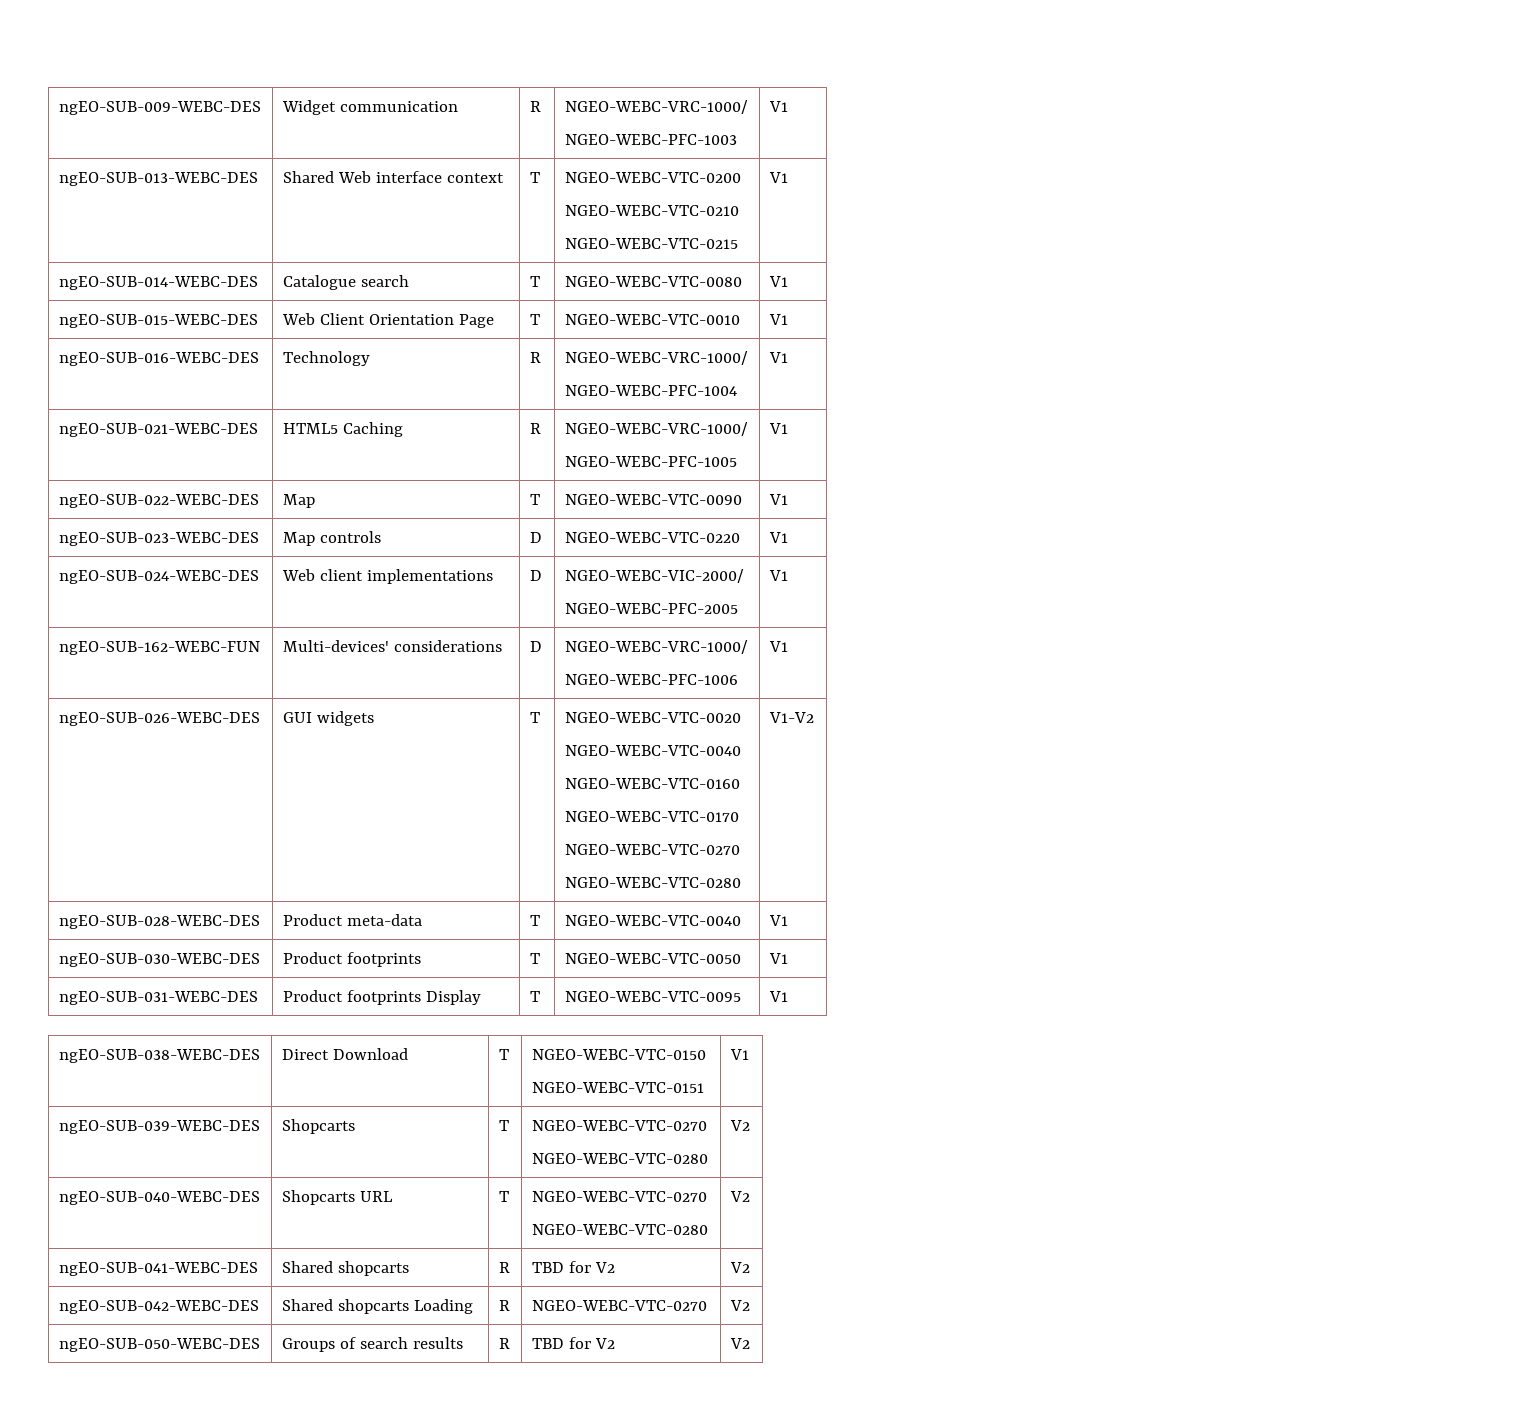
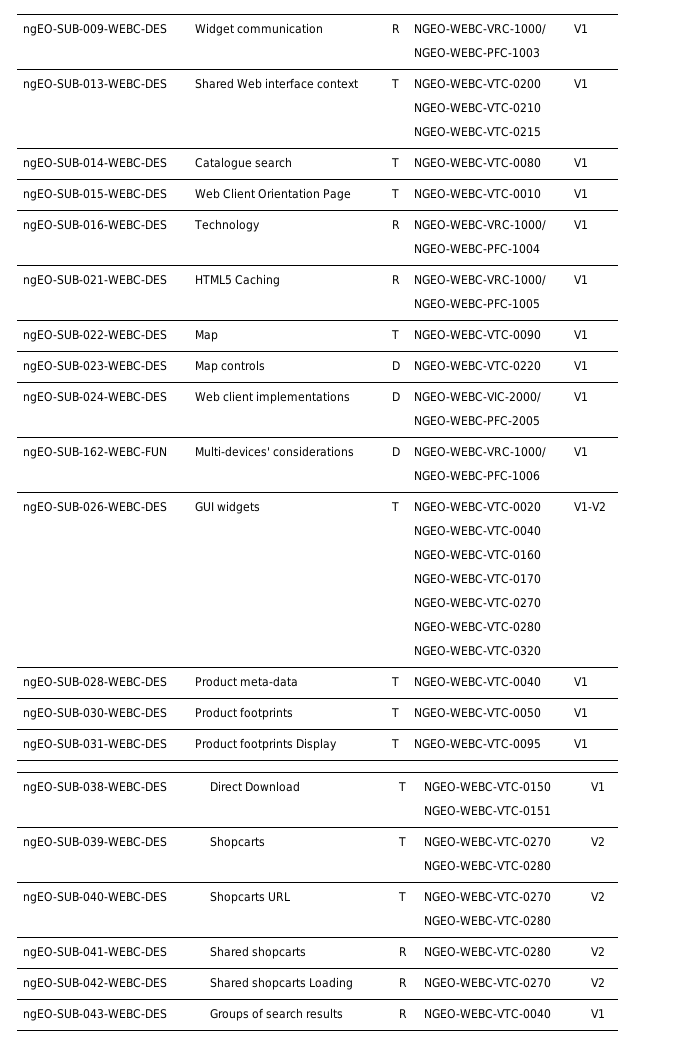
(741, 882) none -> [413,646,541,656] // NGEO-WEBC-VTC-0320
[531,1261,615,1273] TBD for V2 -> [423,947,551,957] NGEO-WEBC-VTC-0280
[58,1338,260,1352] ngEO-SUB-050-WEBC-DES -> [22,1009,167,1021] ngEO-SUB-043-WEBC-DES
[531,1337,615,1349] [729,1338,750,1349] TBD for V2 | V2 -> [423,1009,551,1019] [590,1009,605,1018] NGEO-WEBC-VTC-0040 | V1

